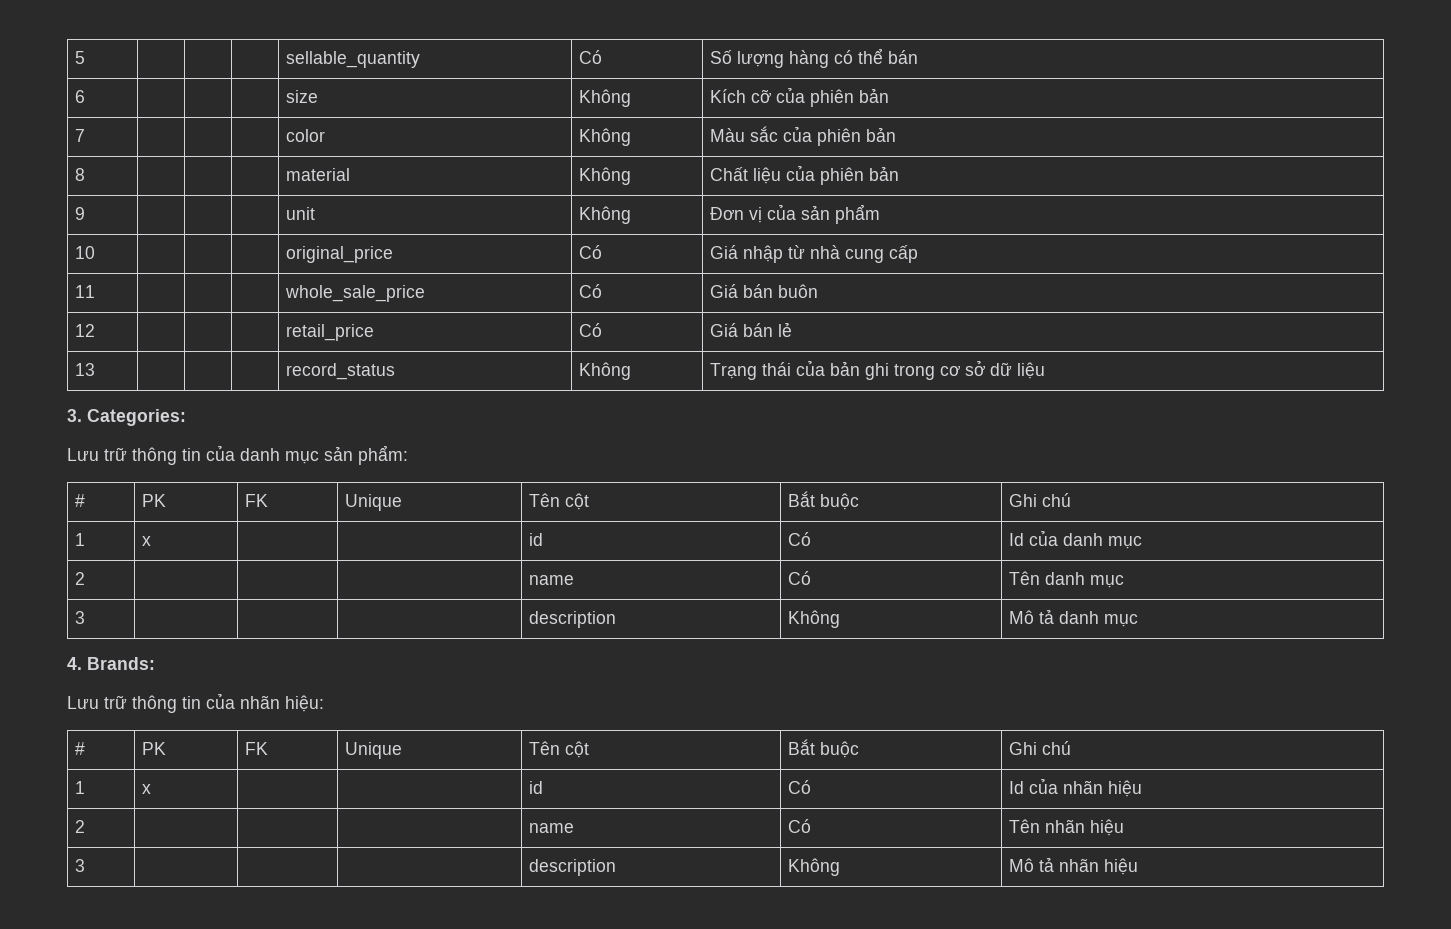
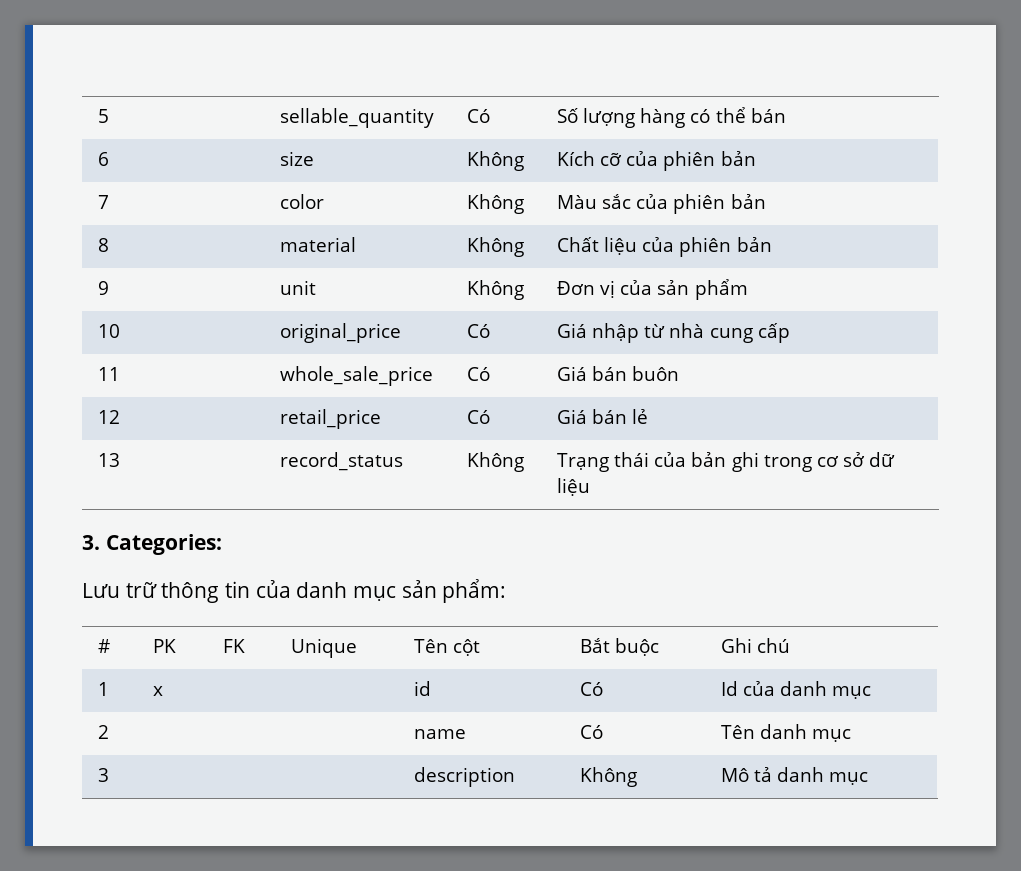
[67,657,155,670] [67,693,324,713] [75,742,86,755] [142,742,167,755] [245,742,269,755] [345,742,403,759] [529,741,590,758] [788,739,860,758] [1009,741,1072,755] [75,781,86,794] [142,784,152,794] [529,781,544,794] [788,780,812,794] [1009,778,1143,797] [75,820,86,833] [529,823,575,833] [788,819,812,833] [1009,819,1125,836] [75,859,86,872] [529,859,617,876] [788,858,841,876] [1009,857,1139,875] // 4. Brands: // Lưu trữ thông tin của nhãn hiệu: // # | PK | FK | Unique | Tên cột | Bắt buộc | Ghi chú // 1 | x | | | id | Có | Id của nhãn hiệu // 2 | | | | name | Có | Tên nhãn hiệu // 3 | | | | description | Không | Mô tả nhãn hiệu -> (869, 778) none

